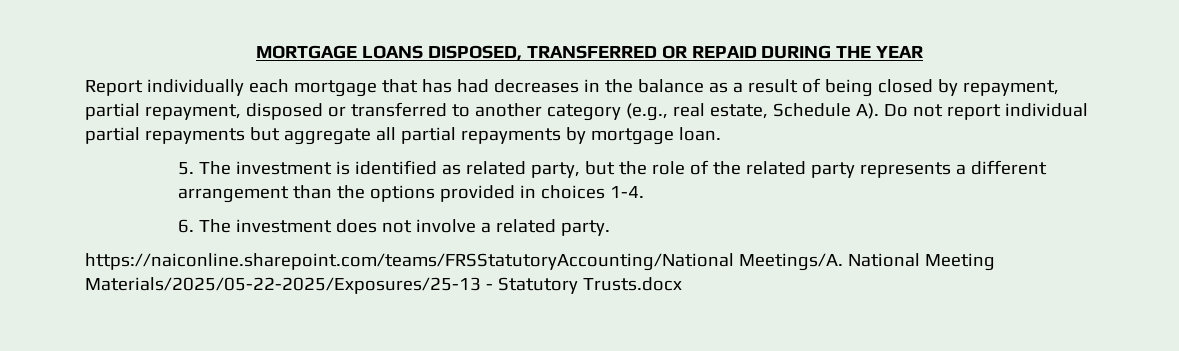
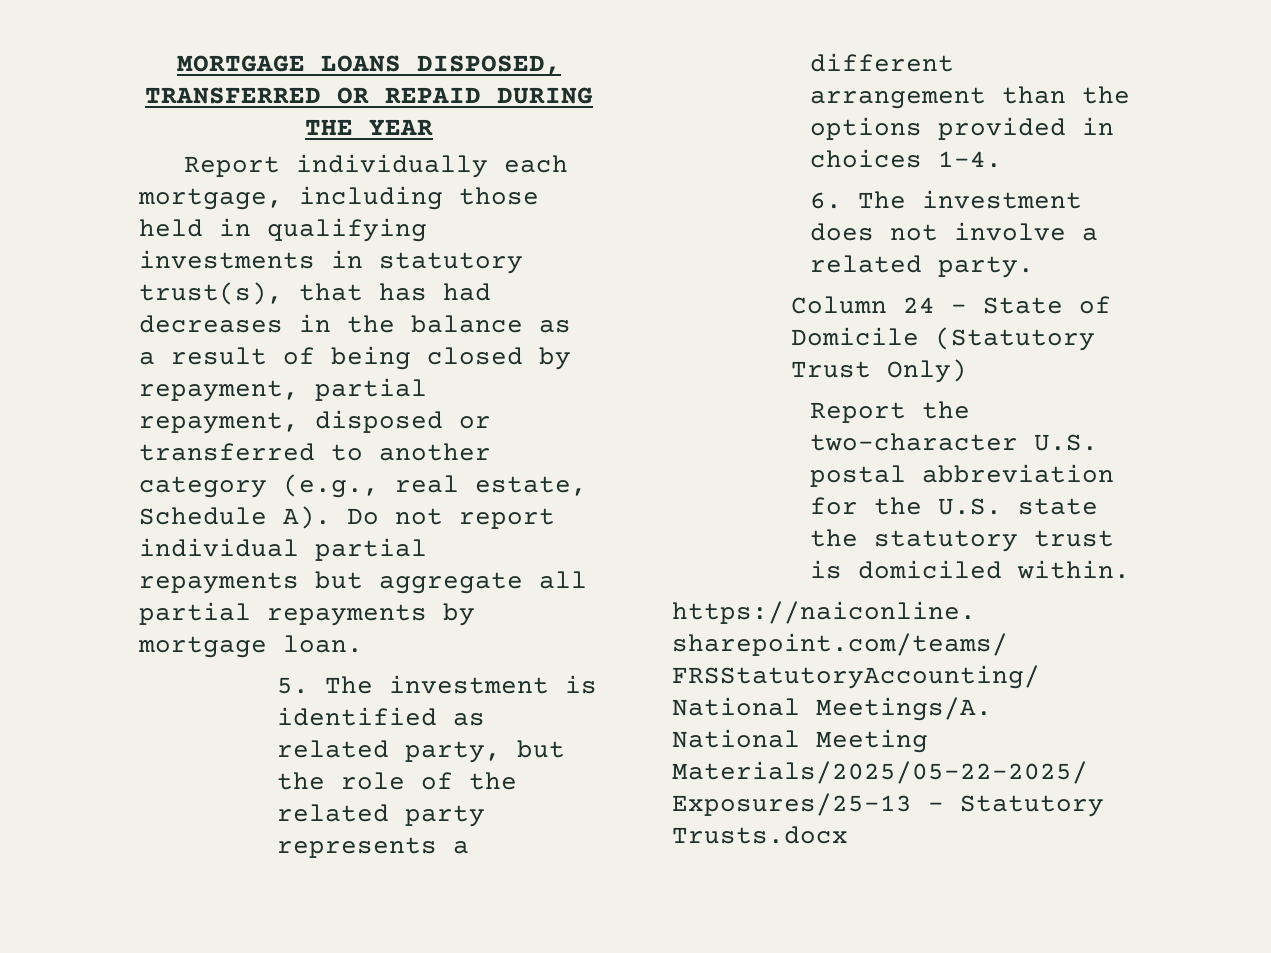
[293,80,377,97] mortgage -> [138,186,539,210] [139,218,427,242] [139,250,523,274] [139,282,283,305] mortgage, including those held in qualifying investments in statutory trust(s),
(610, 228) none -> [790,296,1111,314] [790,327,1095,351] [790,359,967,383] [810,401,970,423] [810,433,1098,451] [810,464,1114,487] [810,497,1098,515] [810,529,1114,552] [810,560,1130,579] // Column 24 – State of Domicile (Statutory Trust Only) // Report the two-character U.S. postal abbreviation for the U.S. state the statutory trust is domiciled within.

